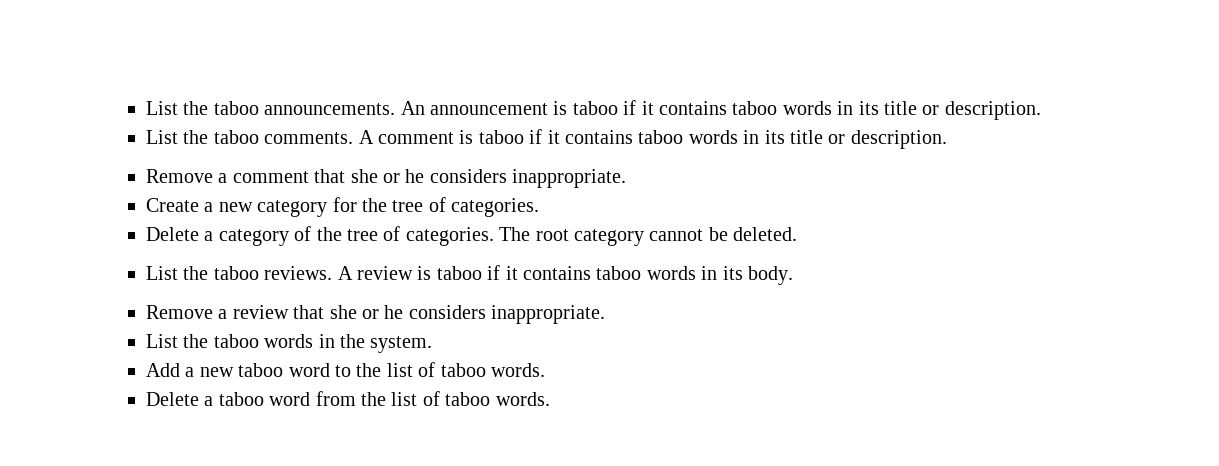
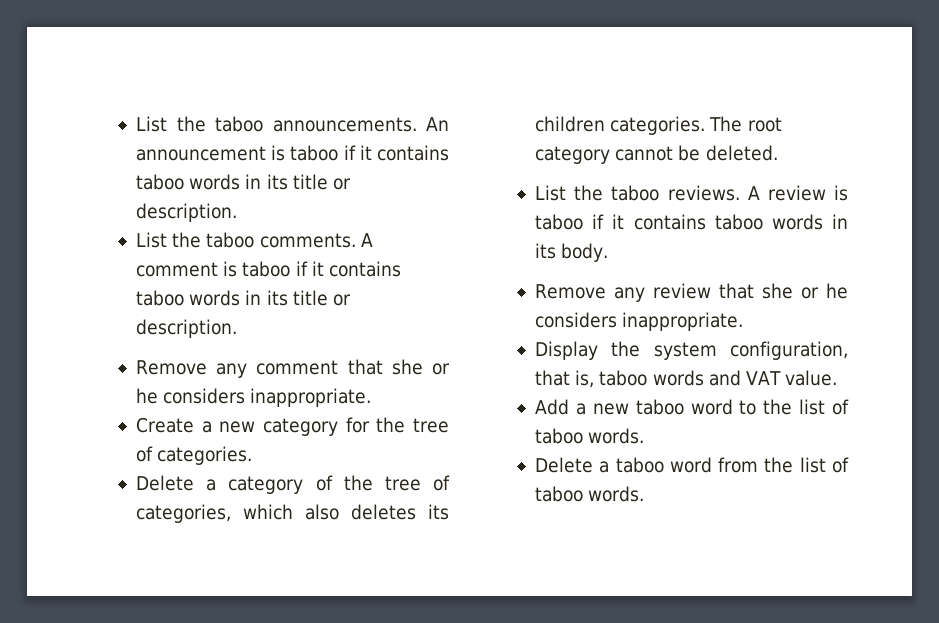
[218,173,228,183] a -> [216,363,248,378] any
(401, 233) none -> [136,504,449,523] [535,116,606,132] categories, which also deletes its children
[218,309,228,319] a -> [614,287,646,302] any
[145,334,433,353] List the taboo words in the system. -> [535,341,848,360] [535,370,837,388] Display the system configuration, that is, taboo words and VAT value.

